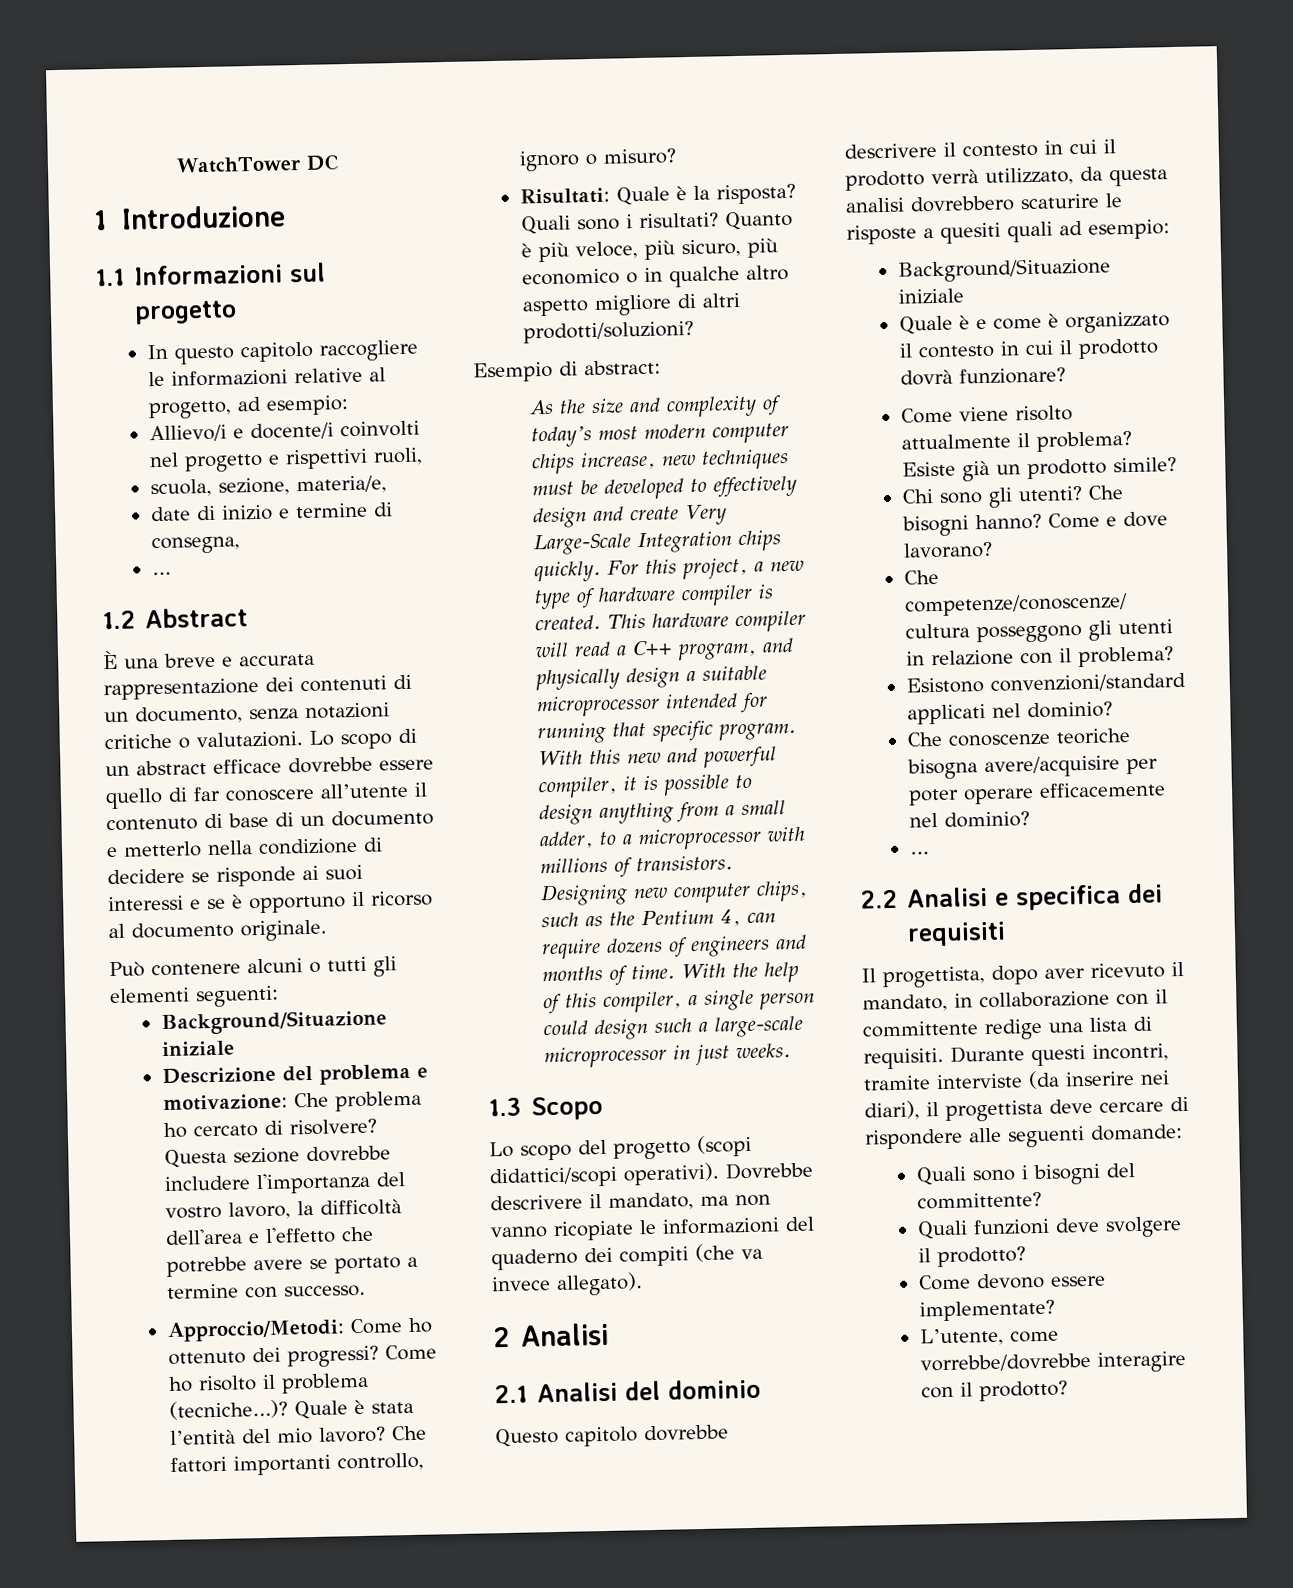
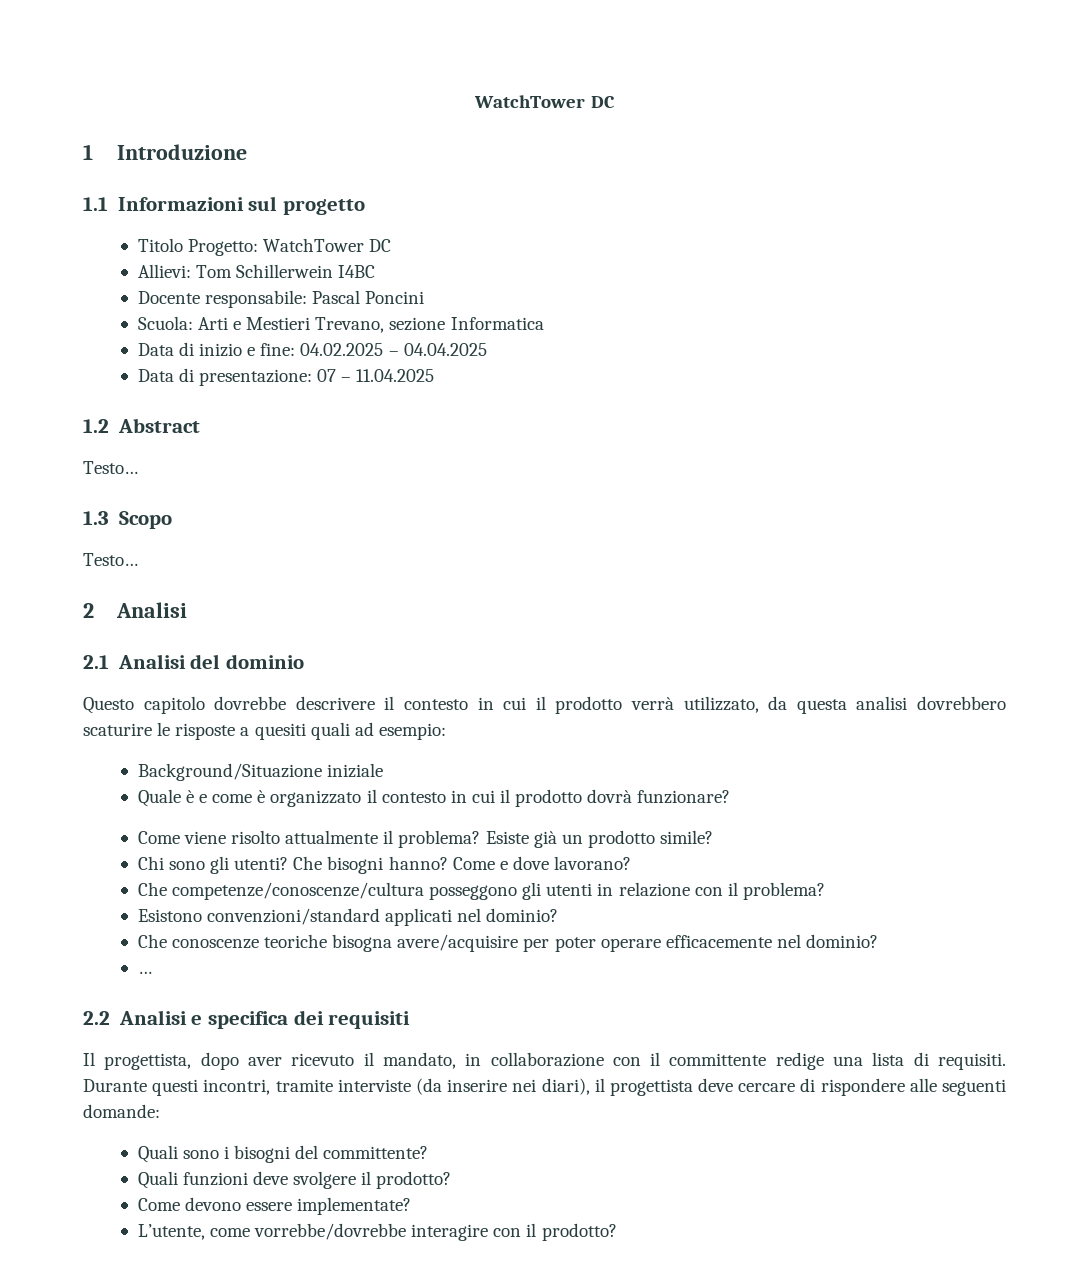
[146,339,419,365] [147,367,386,387] [147,395,349,420] [148,420,420,443] [148,447,423,473] [149,475,387,498] [149,502,393,522] [150,536,240,555] [151,571,171,576] [102,607,249,630] [102,650,315,670] [103,674,412,701] [104,702,390,725] [104,728,417,750] [105,756,434,777] [105,782,428,810] [106,809,434,832] [106,837,383,858] [107,864,363,887] [108,890,433,914] [108,919,327,942] [109,956,397,978] [109,985,279,1008] [160,1009,387,1036] [161,1040,235,1057] [161,1063,428,1085] [162,1090,422,1112] [162,1118,377,1139] [163,1145,391,1169] [163,1171,406,1195] [164,1199,402,1220] [164,1226,374,1246] [165,1256,418,1278] [166,1283,366,1299] [166,1317,433,1342] [167,1344,437,1368] [167,1372,369,1394] [168,1399,414,1420] [169,1425,427,1445] [169,1452,424,1476] [518,148,677,172] [519,183,796,206] [520,210,793,235] [520,238,778,263] [521,264,789,288] [521,292,740,317] [522,320,694,344] [473,359,661,383] [528,395,782,418] [530,422,789,448] [530,449,789,475] [531,475,797,500] [532,504,727,529] [532,530,782,556] [533,557,804,583] [533,584,773,610] [534,610,806,633] [534,637,794,661] [534,665,767,691] [535,692,768,718] [536,720,796,745] [537,746,777,768] [537,774,752,799] [538,800,786,826] [538,826,805,851] [539,855,733,878] [539,880,808,907] [540,909,776,928] [540,934,807,960] [541,961,799,986] [542,989,815,1015] [542,1015,804,1041] [543,1043,791,1069] [488,1095,604,1121] [489,1134,752,1161] [489,1161,813,1189] [490,1192,771,1211] [490,1216,815,1241] [491,1243,763,1271] [491,1272,643,1296] In questo capitolo raccogliere le informazioni relative al progetto, ad esempio: // Allievo/i e docente/i coinvolti nel progetto e rispettivi ruoli, // scuola, sezione, materia/e, // date di inizio e termine di consegna, // … // 1.2 Abstract // È una breve e accurata rappresentazione dei contenuti di un documento, senza notazioni critiche o valutazioni. Lo scopo di un abstract efficace dovrebbe essere quello di far conoscere all’utente il contenuto di base di un documento e metterlo nella condizione di decidere se risponde ai suoi interessi e se è opportuno il ricorso al documento originale. // Può contenere alcuni o tutti gli elementi seguenti: // Background/Situazione iniziale // Descrizione del problema e motivazione: Che problema ho cercato di risolvere? Questa sezione dovrebbe includere l'importanza del vostro lavoro, la difficoltà dell'area e l'effetto che potrebbe avere se portato a termine con successo. // Approccio/Metodi: Come ho ottenuto dei progressi? Come ho risolto il problema (tecniche…)? Quale è stata l’entità del mio lavoro? Che fattori importanti controllo, ignoro o misuro? // Risultati: Quale è la risposta? Quali sono i risultati? Quanto è più veloce, più sicuro, più economico o in qualche altro aspetto migliore di altri prodotti/soluzioni? // Esempio di abstract: // As the size and complexity of today’s most modern computer chips increase, new techniques must be developed to effectively design and create Very Large-Scale Integration chips quickly. For this project, a new type of hardware compiler is created. This hardware compiler will read a C++ program, and physically design a suitable microprocessor intended for running that specific program. With this new and powerful compiler, it is possible to design anything from a small adder, to a microprocessor with millions of transistors. Designing new computer chips, such as the Pentium 4, can require dozens of engineers and months of time. With the help of this compiler, a single person could design such a large-scale microprocessor in just weeks. // 1.3 Scopo // Lo scopo del progetto (scopi didattici/scopi operativi). Dovrebbe descrivere il mandato, ma non vanno ricopiate le informazioni del quaderno dei compiti (che va invece allegato). -> [137,238,392,256] [137,264,376,278] [137,290,425,308] [137,316,544,333] [137,342,487,357] [137,368,435,386] [83,418,200,433] [83,461,138,474] [83,511,172,529] [83,553,138,566] Titolo Progetto: WatchTower DC // Allievi: Tom Schillerwein I4BC // Docente responsabile: Pascal Poncini // Scuola: Arti e Mestieri Trevano, sezione Informatica // Data di inizio e fine: 04.02.2025 – 04.04.2025 // Data di presentazione: 07 – 11.04.2025 // 1.2 Abstract // Testo… // 1.3 Scopo // Testo…

